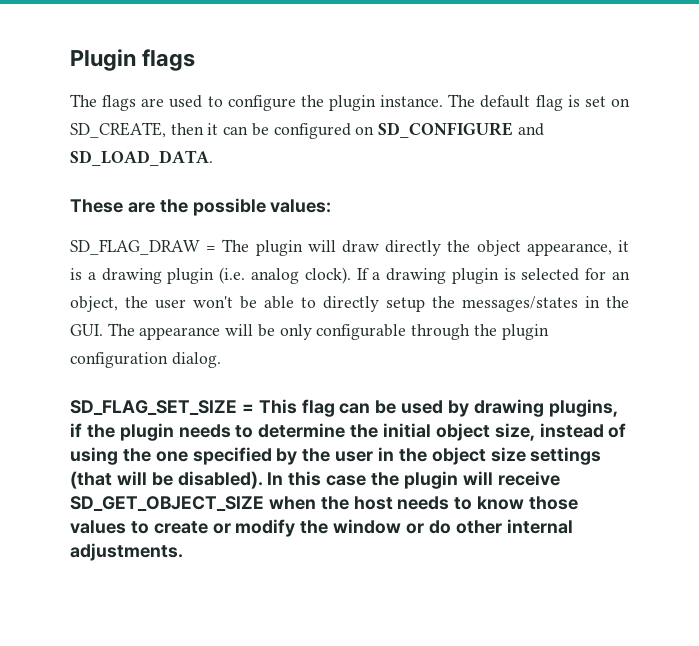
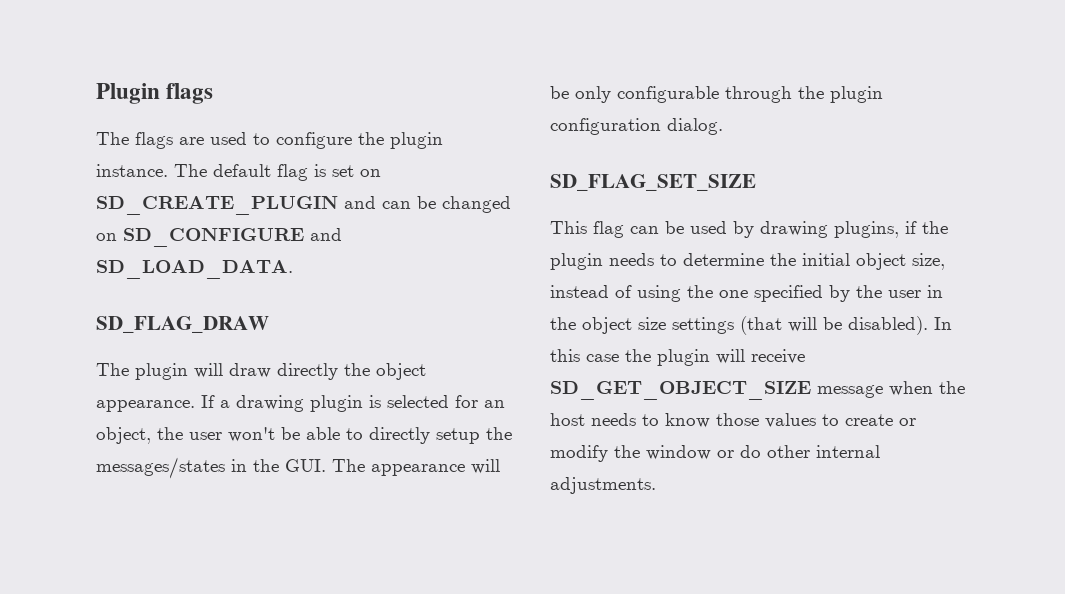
[70,122,351,139] SD_CREATE, then it can be configured -> [96,196,511,215] SD_CREATE_PLUGIN and can be changed
[70,198,332,216] [70,239,217,255] These are the possible values: // SD_FLAG_DRAW = -> [96,316,269,333] SD_FLAG_DRAW //
[526,240,629,256] [70,267,351,284] appearance, it is a drawing plugin (i.e. analog clock). -> [96,400,195,412] appearance.
[241,404,254,413] = -> (756, 182) //
(264, 503) none -> [817,385,883,398] message

